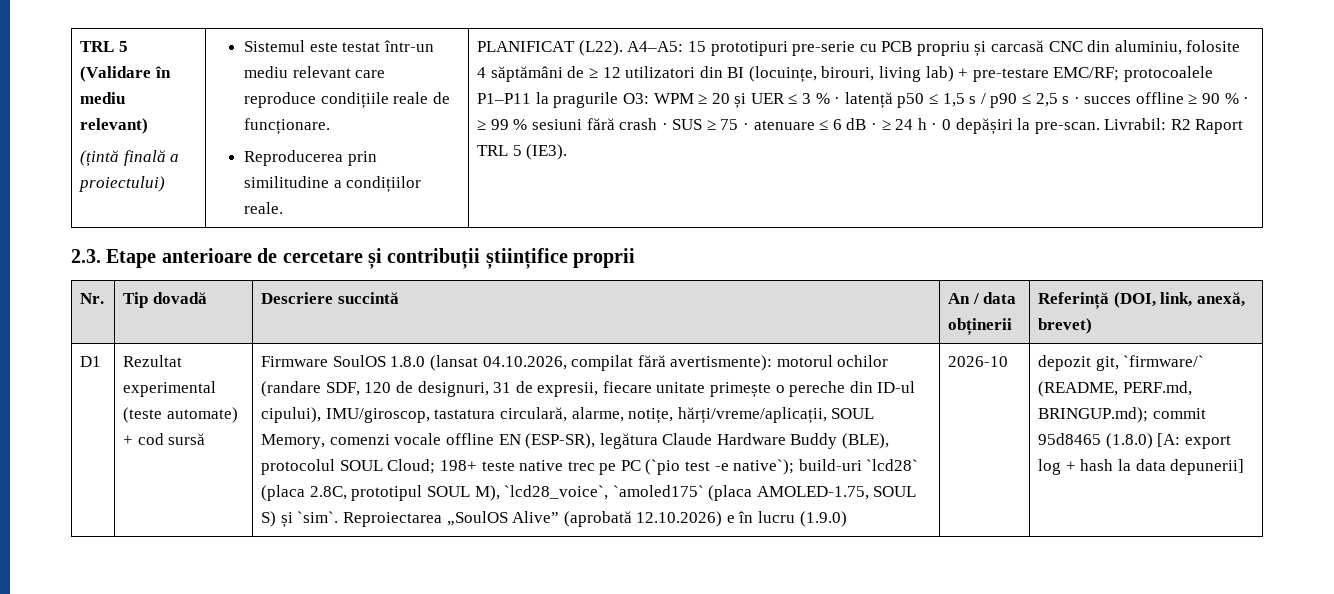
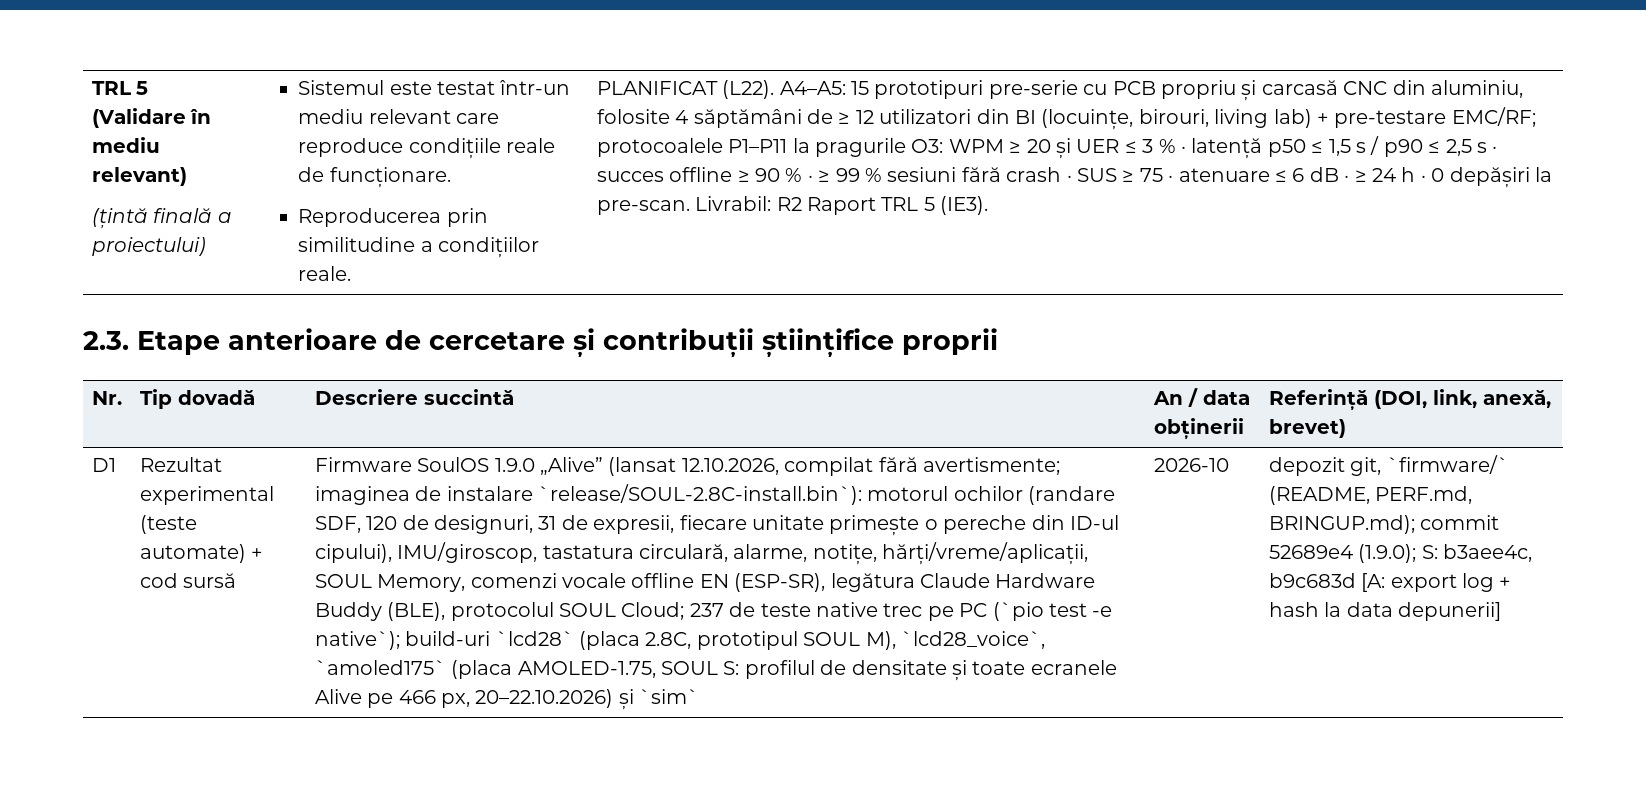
[390,355,773,371] 1.8.0 (lansat 04.10.2026, compilat fără avertismente): -> [494,457,1060,476] [314,484,862,505] 1.9.0 „Alive” (lansat 12.10.2026, compilat fără avertismente; imaginea de instalare `release/SOUL-2.8C-install.bin`):
[439,460,477,471] 198+ -> [689,602,756,617] 237 de
[261,511,847,528] S) și `sim`. Reproiectarea „SoulOS Alive” (aprobată 12.10.2026) e în lucru (1.9.0) -> [723,660,1117,681] [314,689,700,710] S: profilul de densitate și toate ecranele Alive pe 466 px, 20–22.10.2026) și `sim`
[1038,433,1153,449] 95d8465 (1.8.0) -> [1268,544,1532,563] [1268,573,1356,588] 52689e4 (1.9.0); S: b3aee4c, b9c683d

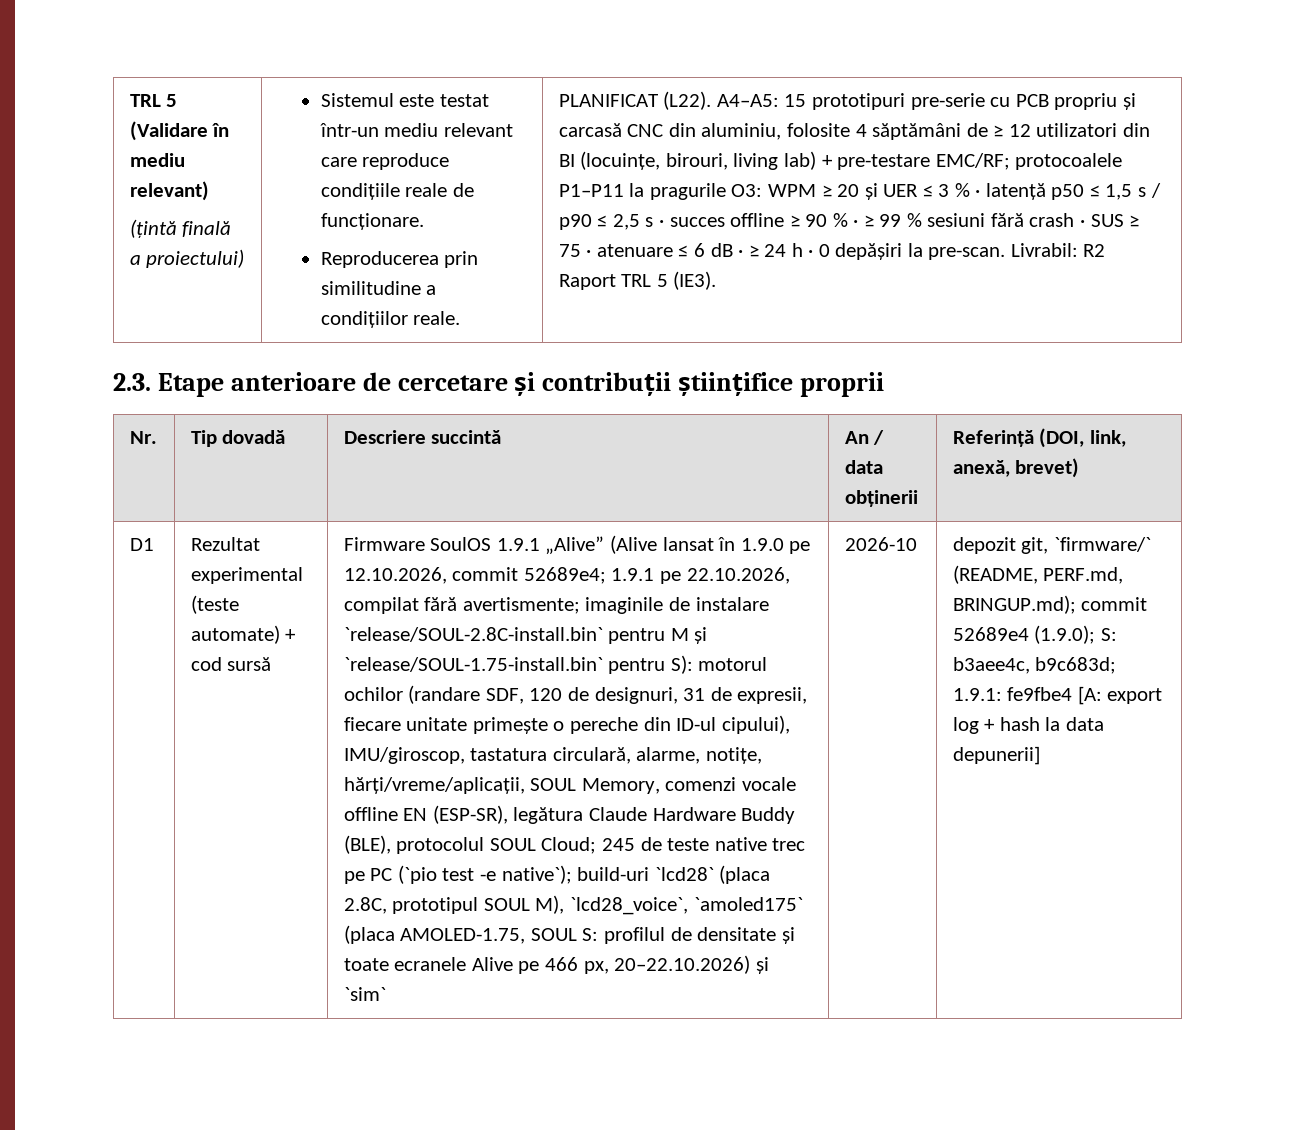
[494,457,779,476] 1.9.0 „Alive” (lansat 12.10.2026, -> [496,535,811,555] [343,567,790,584] 1.9.1 „Alive” (Alive lansat în 1.9.0 pe 12.10.2026, commit 52689e4; 1.9.1 pe 22.10.2026,
[314,486,410,505] imaginea -> [585,597,664,614] imaginile
[537,484,862,505] `release/SOUL-2.8C-install.bin`): -> [343,627,708,644] [343,655,693,674] `release/SOUL-2.8C-install.bin` pentru M și `release/SOUL-1.75-install.bin` pentru S):
[689,603,724,617] 237 -> [602,838,636,851] 245
[1268,573,1356,588] b9c683d -> [1035,657,1117,674] [952,687,1073,701] b9c683d; 1.9.1: fe9fbe4

